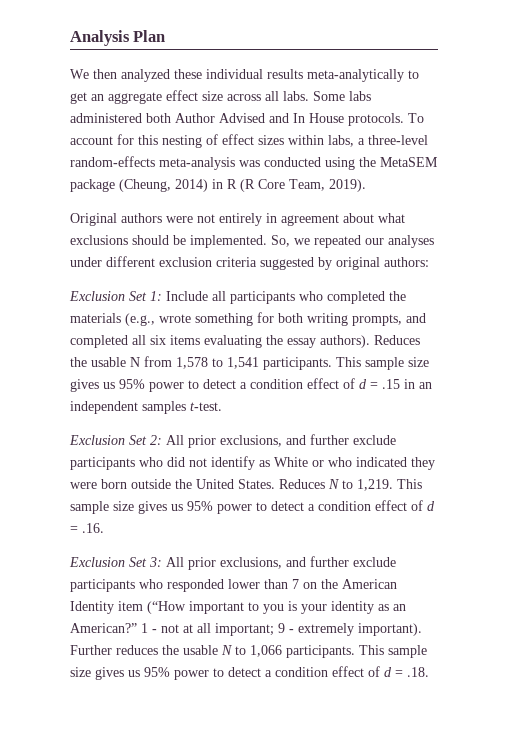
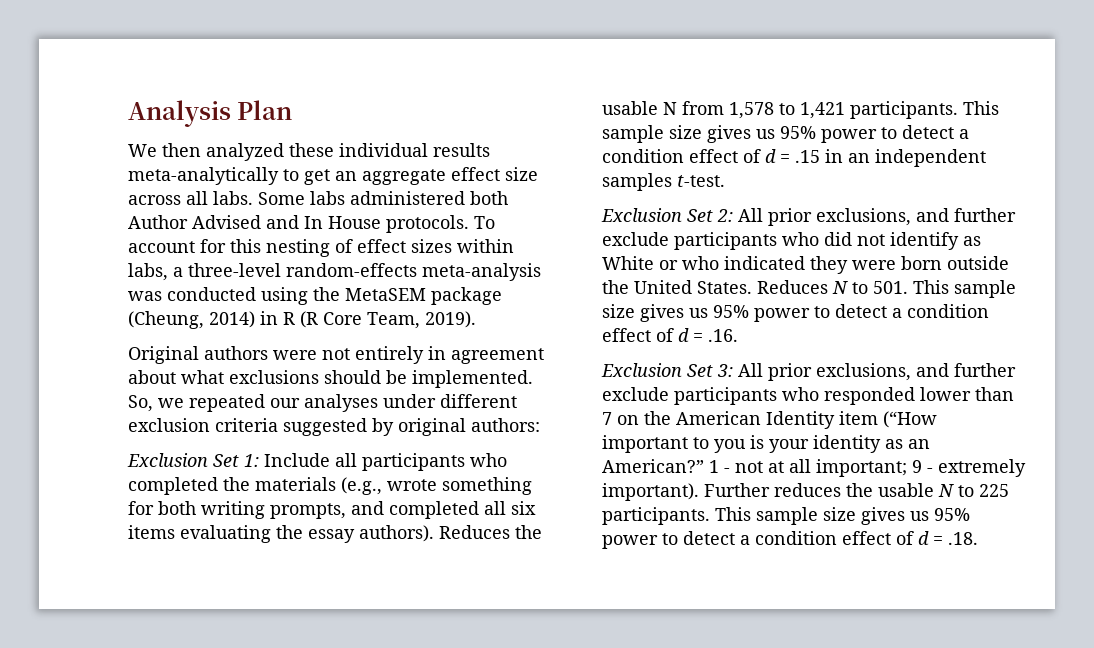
[227,357,259,369] 1,541 -> [800,102,845,119] 1,421
[357,479,393,491] 1,219. -> [873,281,908,294] 501.
[250,645,282,657] 1,066 -> [979,484,1009,497] 225

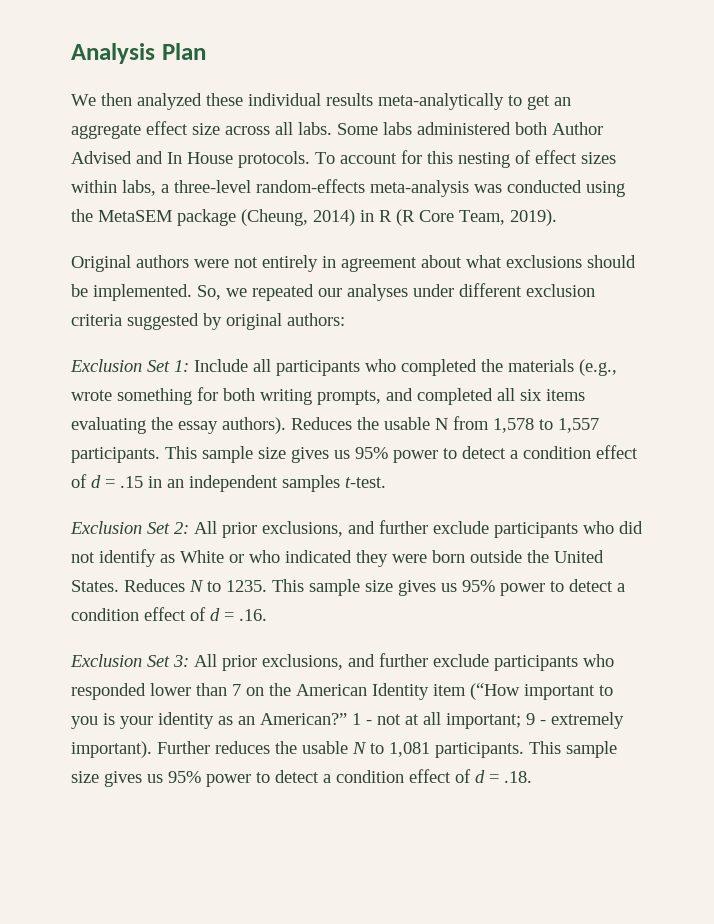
[800,102,845,119] 1,421 -> [558,418,599,433] 1,557
[873,281,908,294] 501. -> [226,580,267,592] 1235.
[979,484,1009,497] 225 -> [389,742,430,757] 1,081

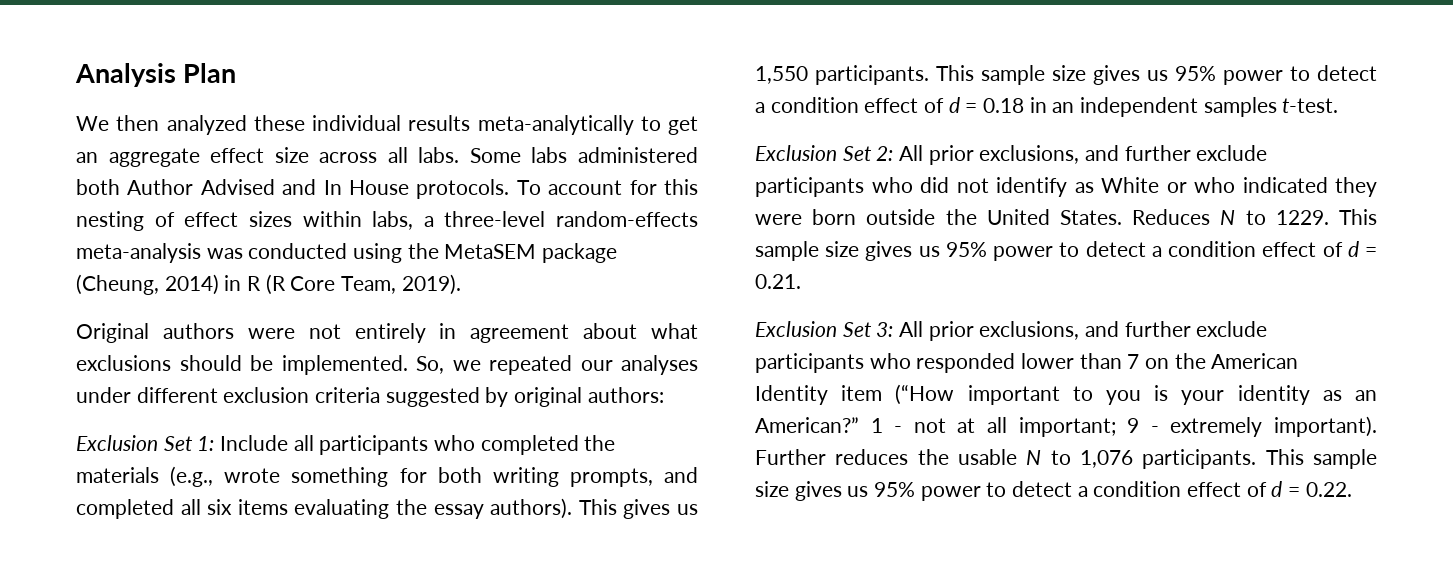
[291,416,599,433] Reduces the usable N from 1,578 to 1,557 -> [578,499,699,519] [755,66,808,84] This gives us 1,550
[120,476,143,488] .15 -> [983,98,1025,113] 0.18
[226,580,267,592] 1235. -> [1275,210,1329,225] 1229.
[239,609,267,621] .16. -> [755,274,801,289] 0.21.
[389,742,430,757] 1,081 -> [1080,450,1133,468] 1,076
[504,771,532,783] .18. -> [1305,482,1352,497] 0.22.

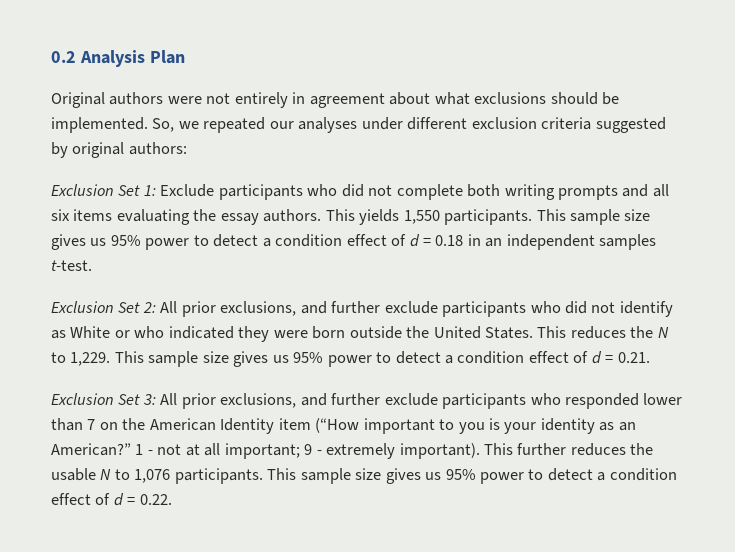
(75, 75) none -> [51,51,76,63] 0.2
[76,115,698,135] [76,147,698,167] [76,179,698,199] [76,211,698,231] [76,243,618,263] [76,274,461,295] // We then analyzed these individual results meta-analytically to get an aggregate effect size across all labs. Some labs administered both Author Advised and In House protocols. To account for this nesting of effect sizes within labs, a three-level random-effects meta-analysis was conducted using the MetaSEM package (Cheung, 2014) in R (R Core Team, 2019). -> (185, 57) none
[220,435,616,455] [76,466,698,487] [76,499,174,519] Include all participants who completed the materials (e.g., wrote something for both writing prompts, and completed -> [160,184,649,200] Exclude participants who did not complete both writing prompts and
[490,498,699,519] authors). This gives us -> [263,209,400,225] authors. This yields
[1132,209,1329,225] Reduces N to 1229. -> [537,326,669,339] [51,352,111,366] This reduces the N to 1,229.
[755,449,826,465] Further -> [484,443,567,455] This further

